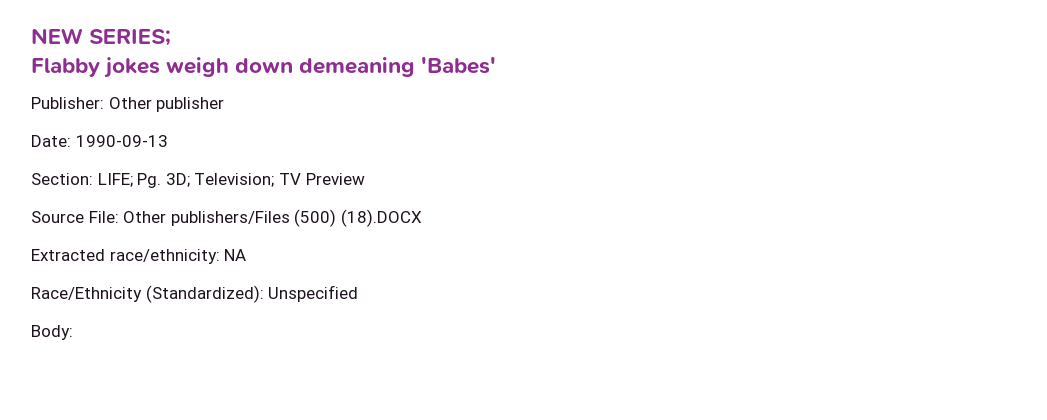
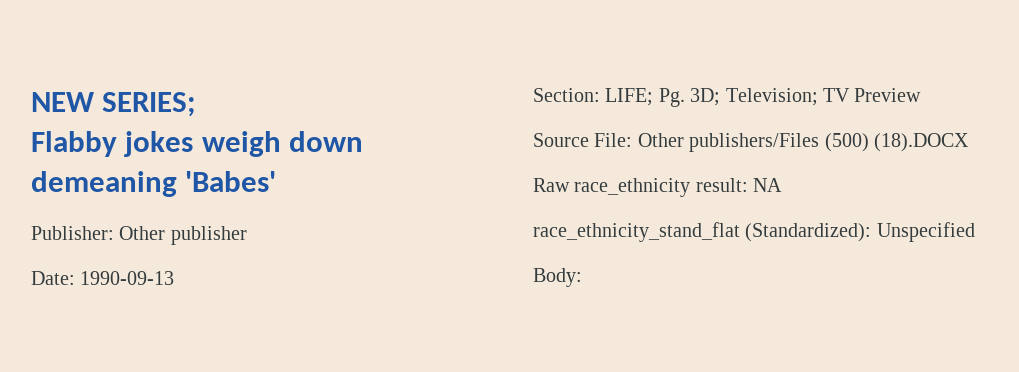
[31,249,220,264] Extracted race/ethnicity: -> [533,178,748,197] Raw race_ethnicity result:
[31,287,142,302] Race/Ethnicity -> [533,222,740,242] race_ethnicity_stand_flat

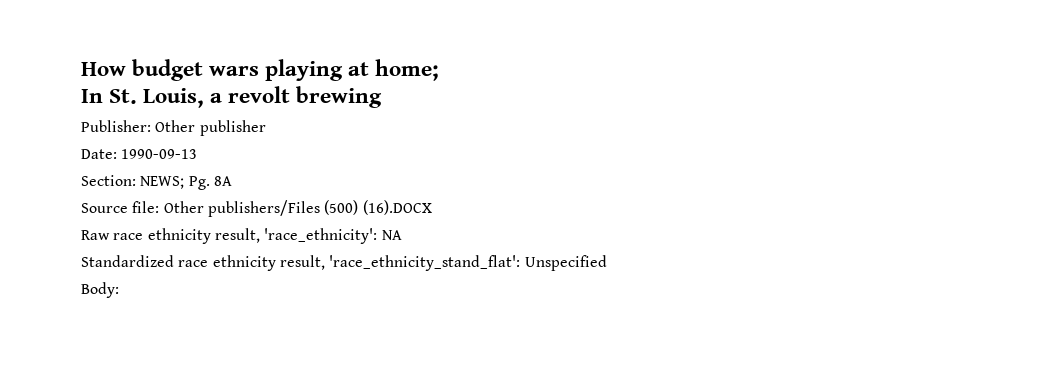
[31,92,197,117] [31,131,364,157] [31,171,277,197] NEW SERIES; // Flabby jokes weigh down demeaning 'Babes' -> [81,59,440,81] [81,86,383,108] How budget wars playing at home; // In St. Louis, a revolt brewing
[605,88,922,107] LIFE; Pg. 3D; Television; TV Preview -> [140,176,232,190] NEWS; Pg. 8A
[594,133,633,147] File: -> [132,201,160,213] file:
[874,133,969,152] (18).DOCX -> [362,200,432,215] (16).DOCX
[574,178,783,197] [533,222,872,242] race_ethnicity result: NA // race_ethnicity_stand_flat (Standardized): -> [113,228,402,244] [81,255,521,271] race ethnicity result, 'race_ethnicity': NA // Standardized race ethnicity result, 'race_ethnicity_stand_flat':

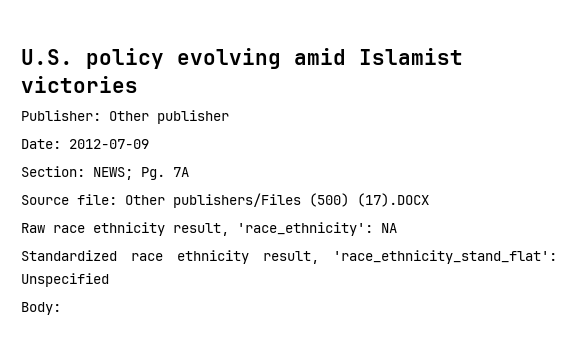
[81,59,440,81] [81,86,383,108] How budget wars playing at home; // In St. Louis, a revolt brewing -> [21,48,463,69] [21,76,138,93] U.S. policy evolving amid Islamist victories
[121,149,198,159] 1990-09-13 -> [69,139,149,149] 2012-07-09
[213,176,232,186] 8A -> [173,167,189,177] 7A
[362,200,432,215] (16).DOCX -> [357,193,429,207] (17).DOCX

